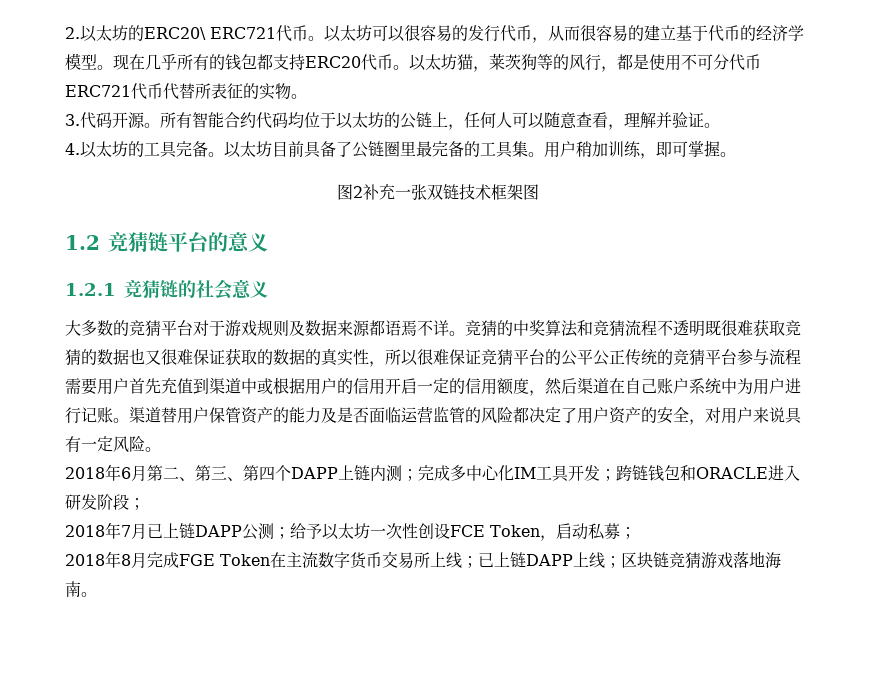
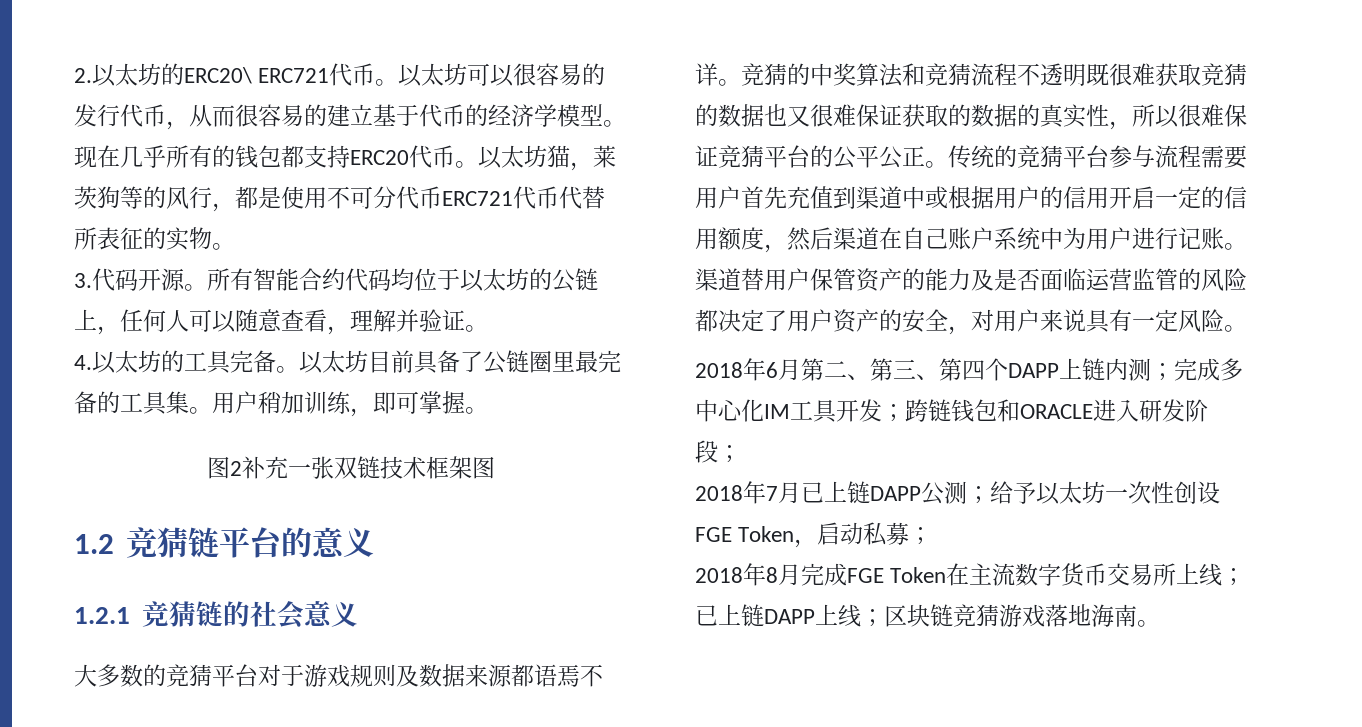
(625, 356) none -> [925,161,948,168] 。
[450,525,485,537] FCE -> [695,527,732,542] FGE

